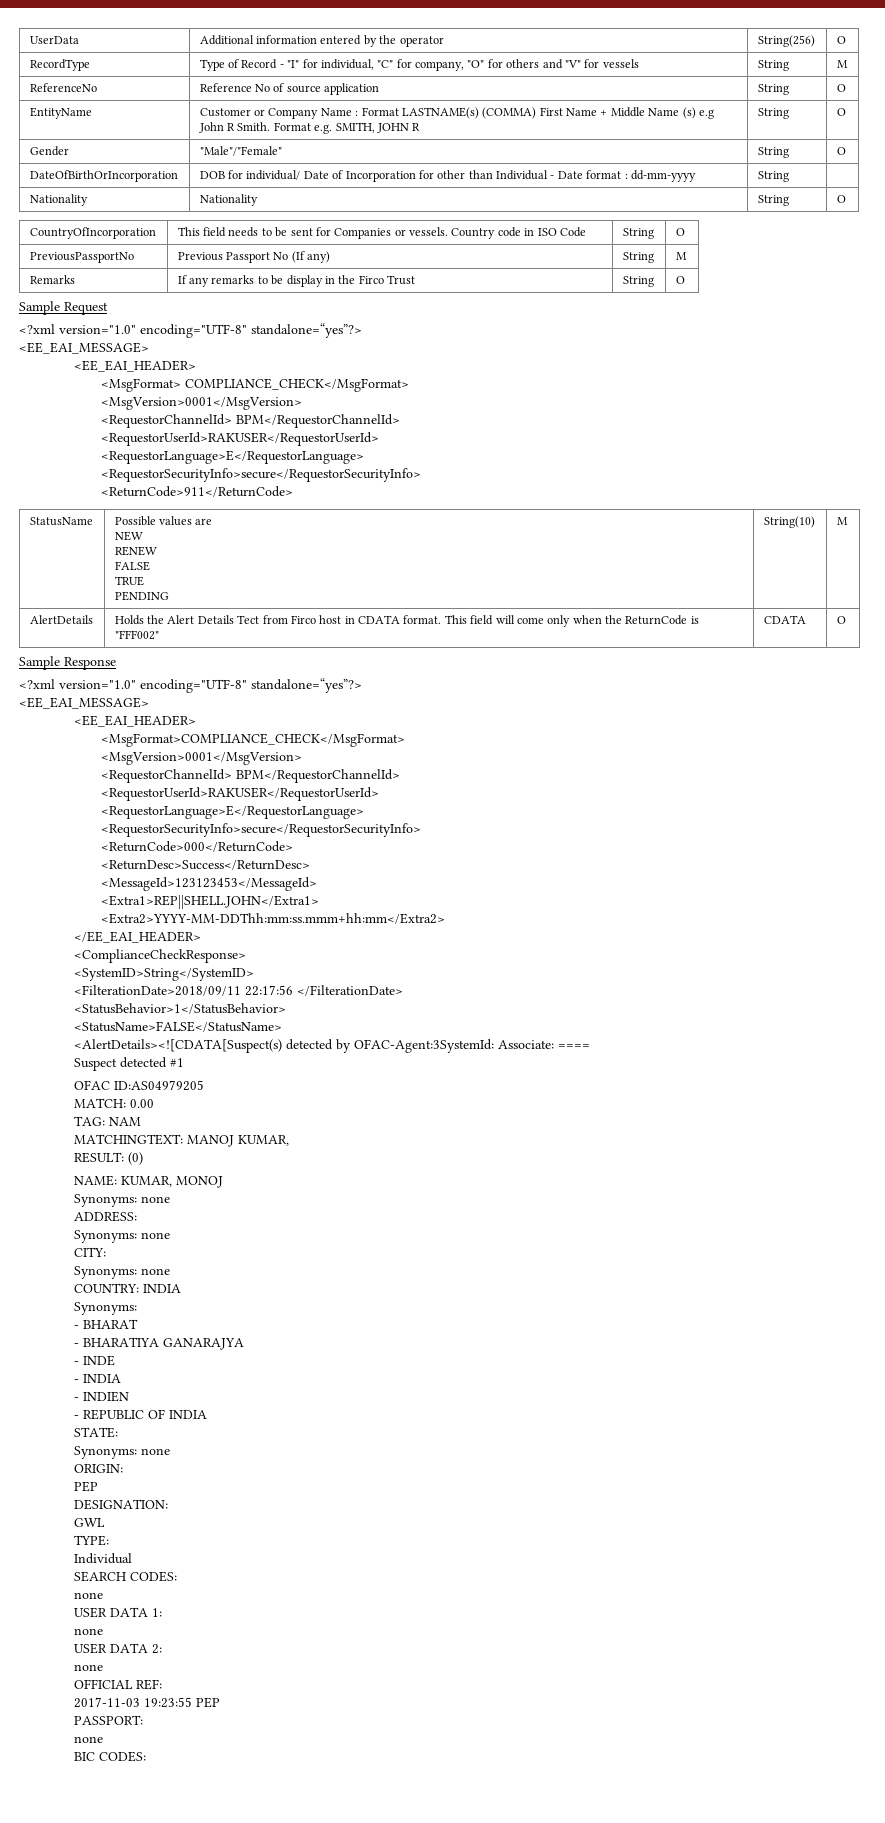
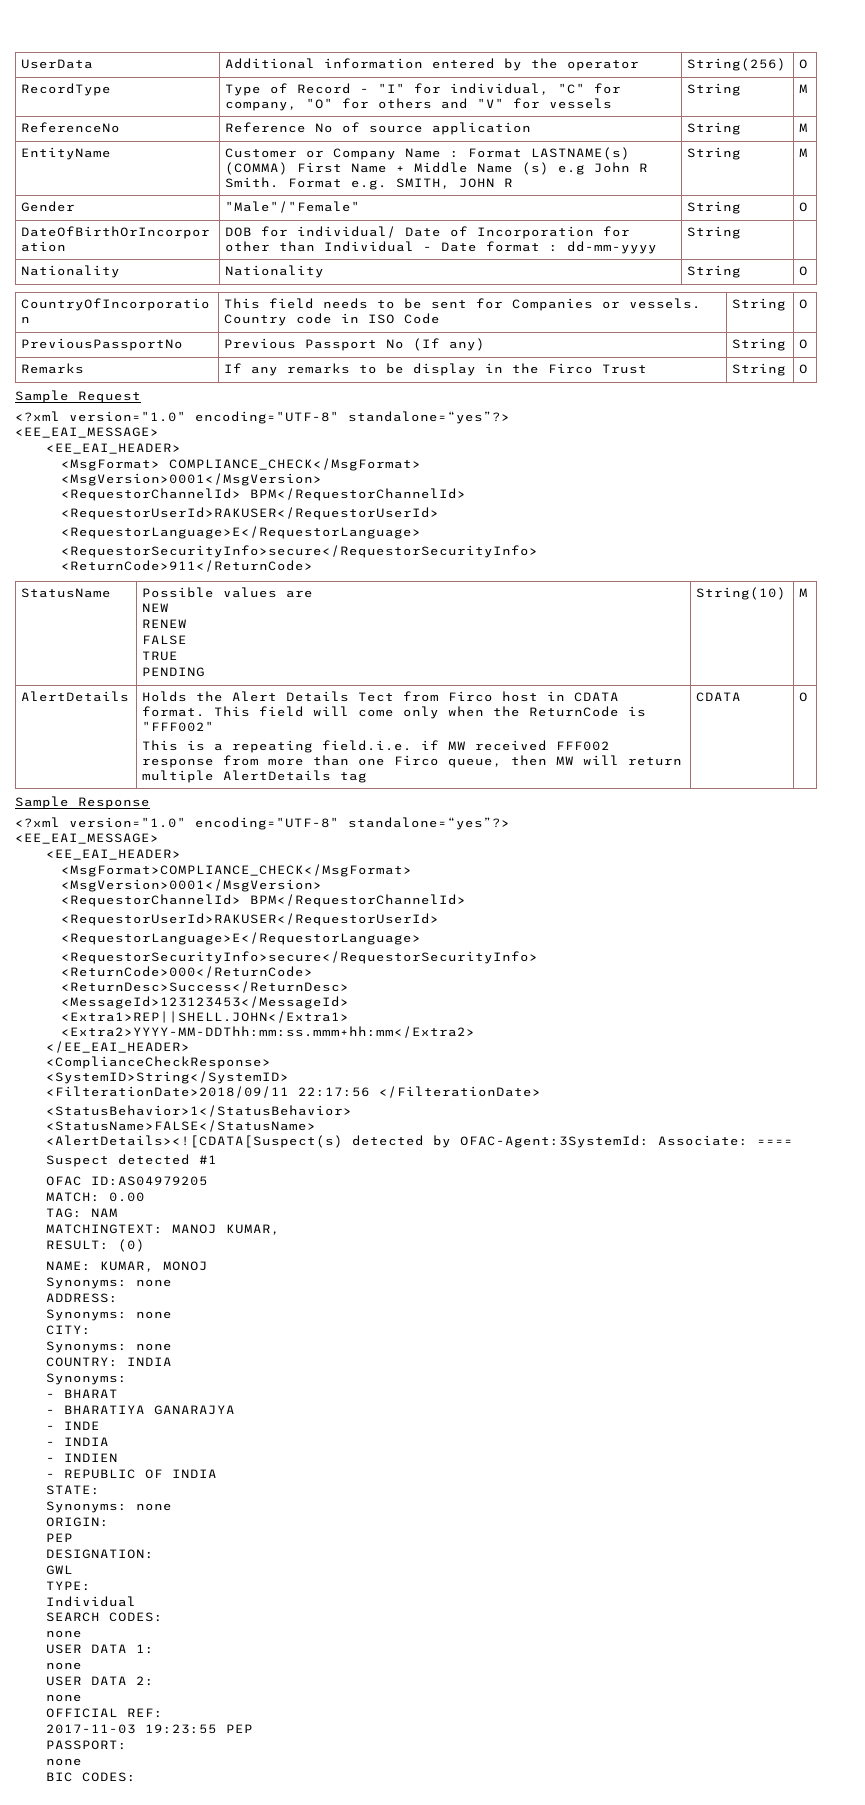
[836,84,846,92] O -> [799,123,809,132] M
[836,108,846,116] O -> [799,148,809,157] M
[675,252,687,260] M -> [799,339,809,349] O
(159, 635) none -> [142,740,611,753] [142,755,683,768] [142,770,368,783] // This is a repeating field.i.e. if MW received FFF002 response from more than one Firco queue, then MW will return multiple AlertDetails tag

